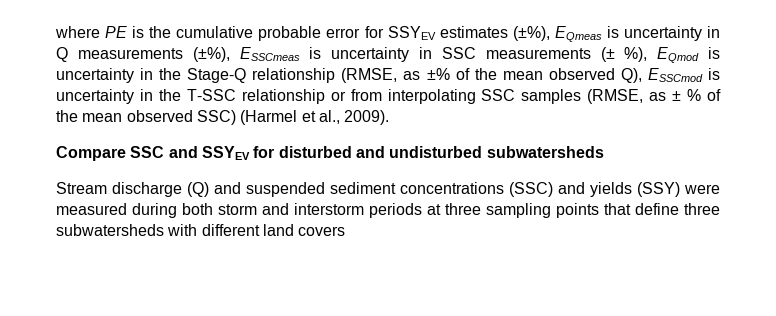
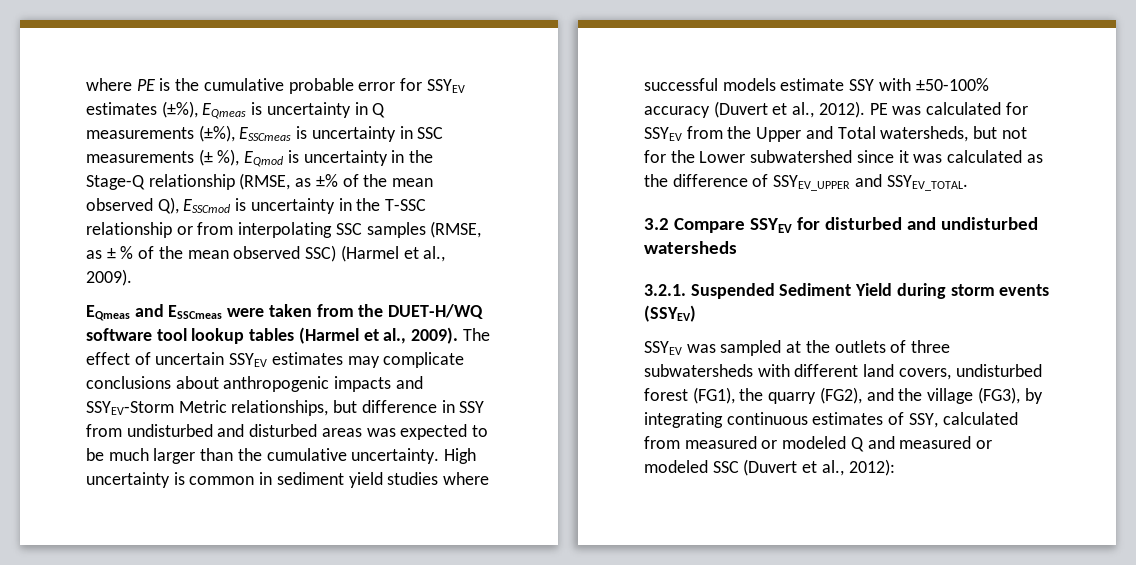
[56,146,198,161] Compare SSC and -> [86,304,484,321] [86,327,490,344] [86,352,465,368] [86,376,423,392] [86,400,485,416] [86,424,489,440] [86,448,477,464] [86,472,490,488] [644,78,989,91] [644,101,1028,118] [644,126,1027,142] [644,150,1043,163] [644,174,968,191] [644,218,745,233] EQmeas and ESSCmeas were taken from the DUET-H/WQ software tool lookup tables (Harmel et al., 2009). The effect of uncertain SSYEV estimates may complicate conclusions about anthropogenic impacts and SSYEV-Storm Metric relationships, but difference in SSY from undisturbed and disturbed areas was expected to be much larger than the cumulative uncertainty. High uncertainty is common in sediment yield studies where successful models estimate SSY with ±50-100% accuracy (Duvert et al., 2012). PE was calculated for SSYEV from the Upper and Total watersheds, but not for the Lower subwatershed since it was calculated as the difference of SSYEV_UPPER and SSYEV_TOTAL. // 3.2 Compare
[486,146,604,158] [56,182,720,197] [56,203,679,218] subwatersheds // Stream discharge (Q) and suspended sediment concentrations (SSC) and yields (SSY) were measured during both storm and interstorm periods at three sampling points that define -> [644,241,737,254] [644,283,1050,299] [644,305,696,322] [644,340,907,356] watersheds // 3.2.1. Suspended Sediment Yield during storm events (SSYEV) // SSYEV was sampled at the outlets of
[298,226,346,236] covers -> [898,364,1042,380] [644,387,1043,404] [644,412,1018,428] [644,436,993,452] [644,459,895,476] covers, undisturbed forest (FG1), the quarry (FG2), and the village (FG3), by integrating continuous estimates of SSY, calculated from measured or modeled Q and measured or modeled SSC (Duvert et al., 2012):

